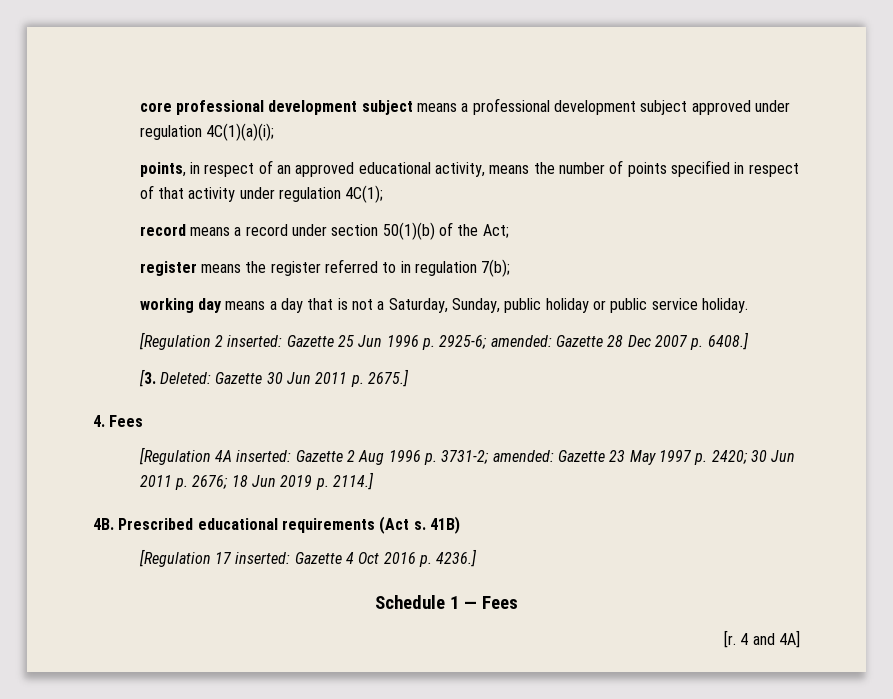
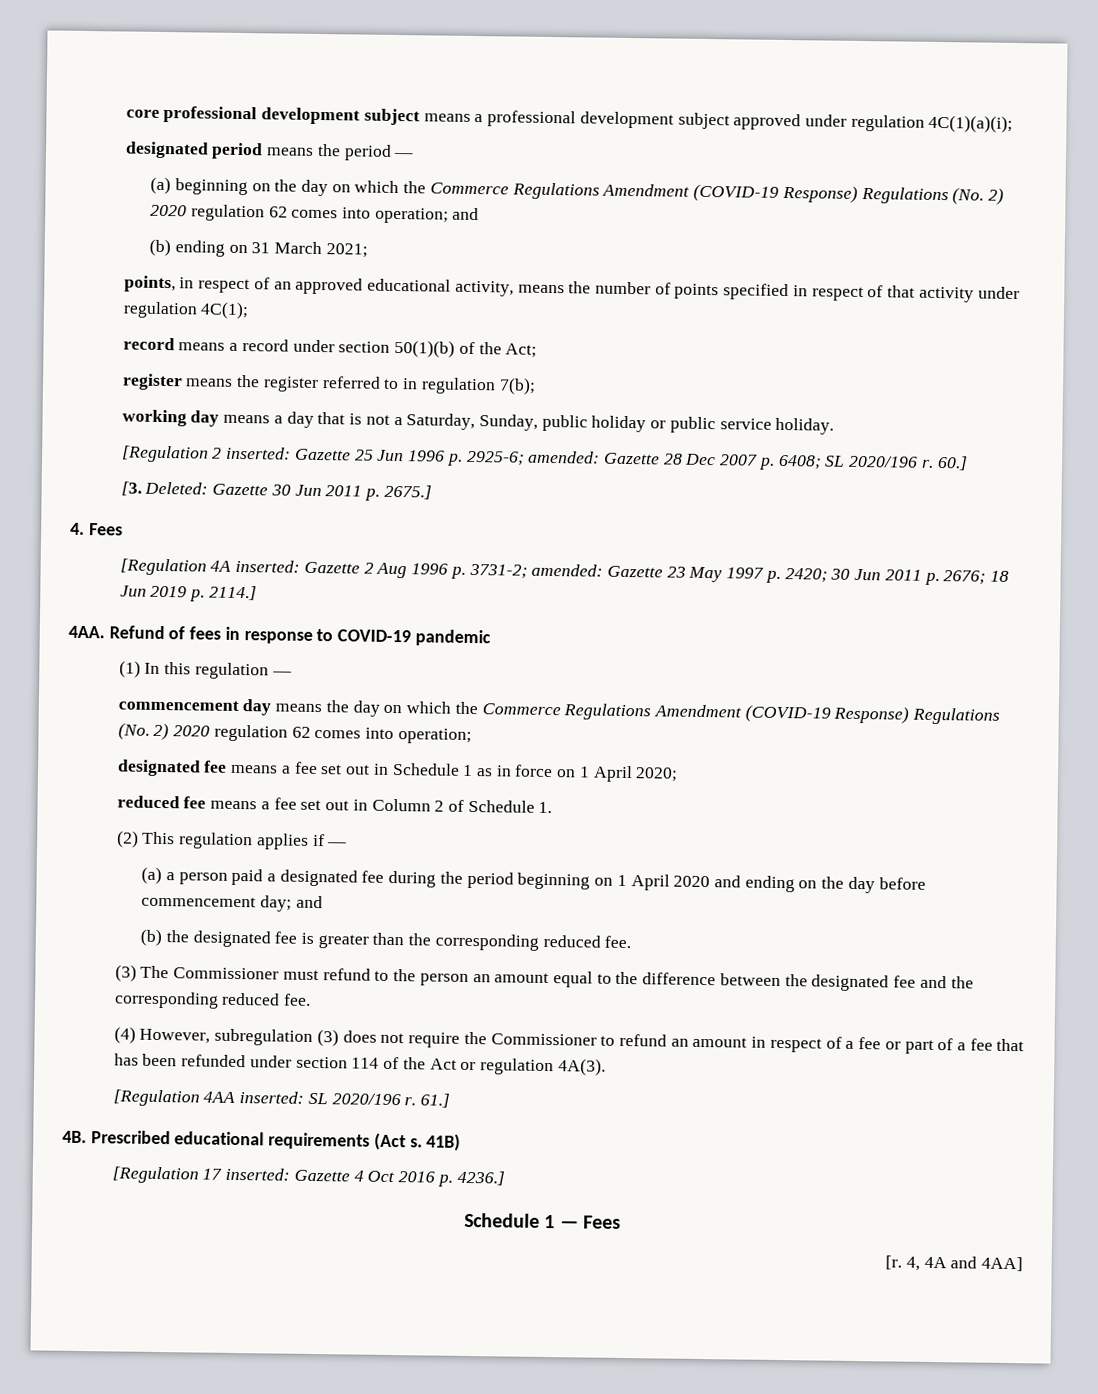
(275, 132) none -> [124,141,415,161] [150,176,1005,205] [150,204,480,224] [149,238,368,258] // designated period means the period — // (a) beginning on the day on which the Commerce Regulations Amendment (COVID-19 Response) Regulations (No. 2) 2020 regulation 62 comes into operation; and // (b) ending on 31 March 2021;
[707,332,749,350] 6408.] -> [777,454,968,471] 6408; SL 2020/196 r. 60.]
(374, 481) none -> [68,625,491,647] [118,660,292,680] [117,699,1001,725] [117,722,472,745] [116,759,679,783] [116,795,553,814] [116,830,348,850] [141,866,926,894] [141,895,323,912] [140,928,632,951] [114,964,974,992] [113,991,312,1009] [113,1026,1025,1054] [113,1053,606,1076] [112,1089,451,1108] // 4AA. Refund of fees in response to COVID-19 pandemic // (1) In this regulation — // commencement day means the day on which the Commerce Regulations Amendment (COVID-19 Response) Regulations (No. 2) 2020 regulation 62 comes into operation; // designated fee means a fee set out in Schedule 1 as in force on 1 April 2020; // reduced fee means a fee set out in Column 2 of Schedule 1. // (2) This regulation applies if — // (a) a person paid a designated fee during the period beginning on 1 April 2020 and ending on the day before commencement day; and // (b) the designated fee is greater than the corresponding reduced fee. // (3) The Commissioner must refund to the person an amount equal to the difference between the designated fee and the corresponding reduced fee. // (4) However, subregulation (3) does not require the Commissioner to refund an amount in respect of a fee or part of a fee that has been refunded under section 114 of the Act or regulation 4A(3). // [Regulation 4AA inserted: SL 2020/196 r. 61.]
[740,630,801,648] 4 and 4A] -> [905,1256,1024,1272] 4, 4A and 4AA]

